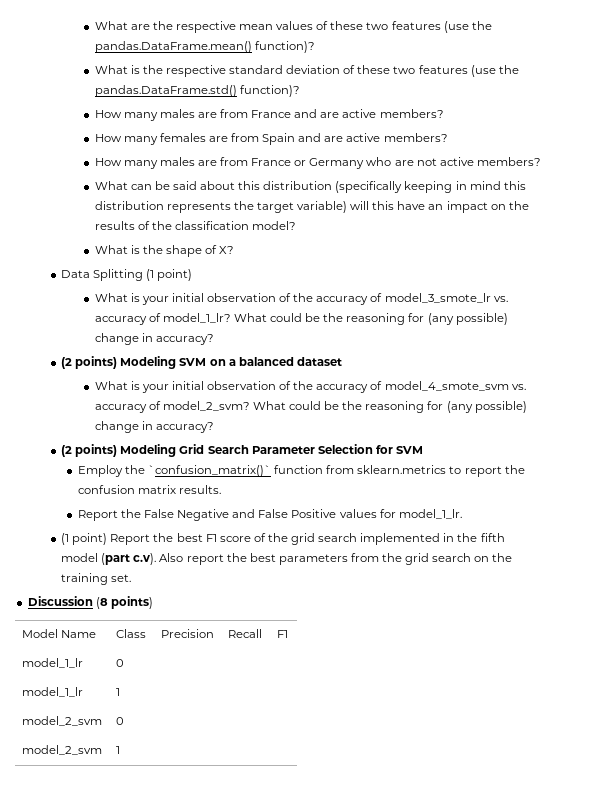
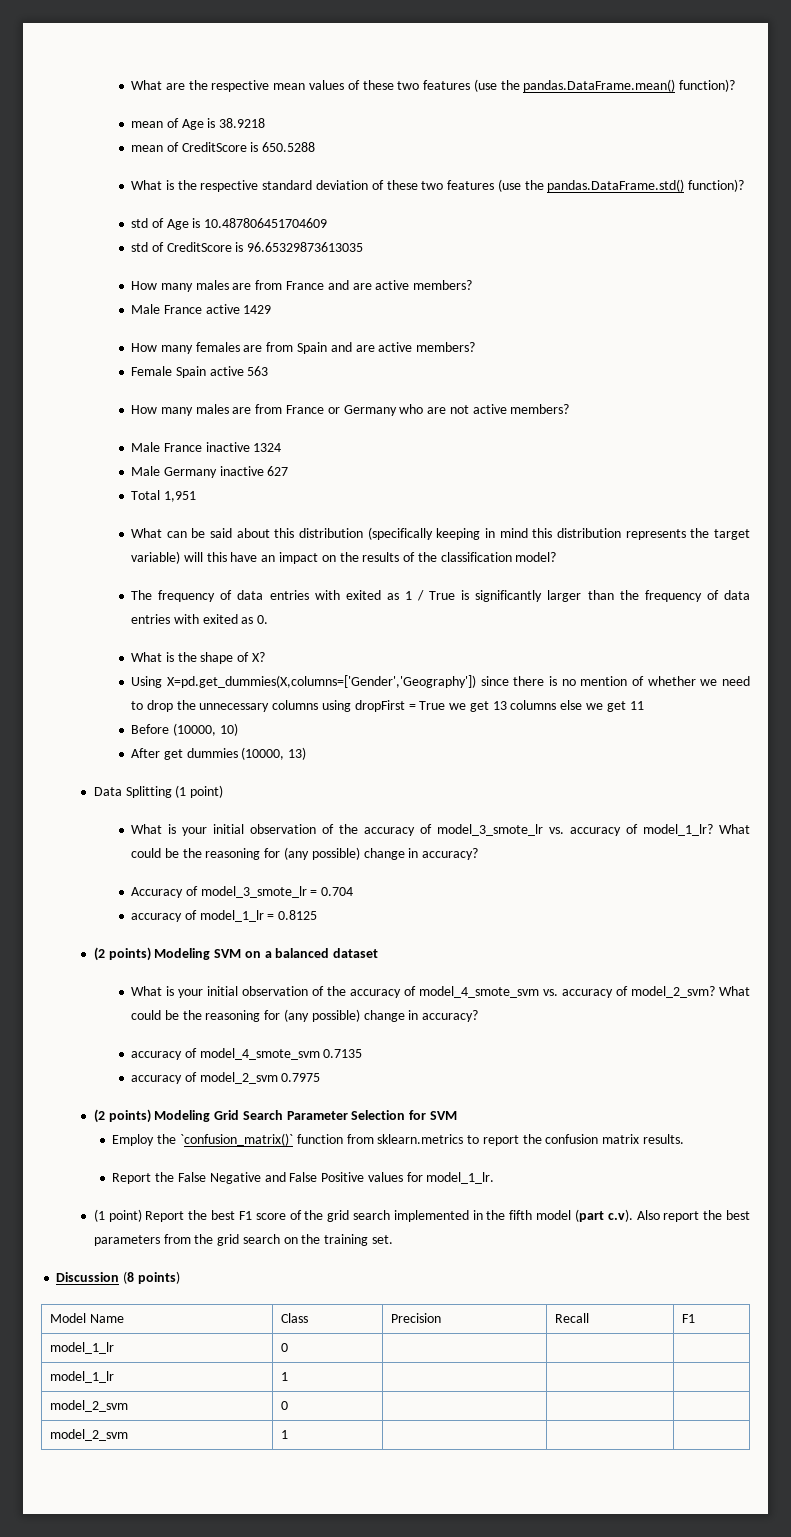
(315, 47) none -> [131,118,266,130] [131,142,316,152] // mean of Age is 38.9218 // mean of CreditScore is 650.5288
(300, 91) none -> [131,218,328,230] [131,242,364,252] // std of Age is 10.487806451704609 // std of CreditScore is 96.65329873613035
(444, 113) none -> [131,304,272,314] // Male France active 1429
(448, 137) none -> [131,366,269,378] // Female Spain active 563
(541, 161) none -> [131,442,282,452] [131,466,289,478] [131,490,196,502] // Male France inactive 1324 // Male Germany inactive 627 // Total 1,951
(296, 225) none -> [131,590,750,602] [131,614,269,624] // The frequency of data entries with exited as 1 / True is significantly larger than the frequency of data entries with exited as 0.
(235, 250) none -> [131,675,751,688] [131,700,644,712] [131,723,238,736] [131,747,307,760] // Using X=pd.get_dummies(X,columns=['Gender','Geography']) since there is no mention of whether we need to drop the unnecessary columns using dropFirst = True we get 13 columns else we get 11 // Before (10000, 10) // After get dummies (10000, 13)
(214, 339) none -> [131,886,354,898] [131,910,318,922] // Accuracy of model_3_smote_lr = 0.704 // accuracy of model_1_lr = 0.8125
(214, 427) none -> [131,1048,363,1060] [131,1072,321,1084] // accuracy of model_4_smote_svm 0.7135 // accuracy of model_2_svm 0.7975

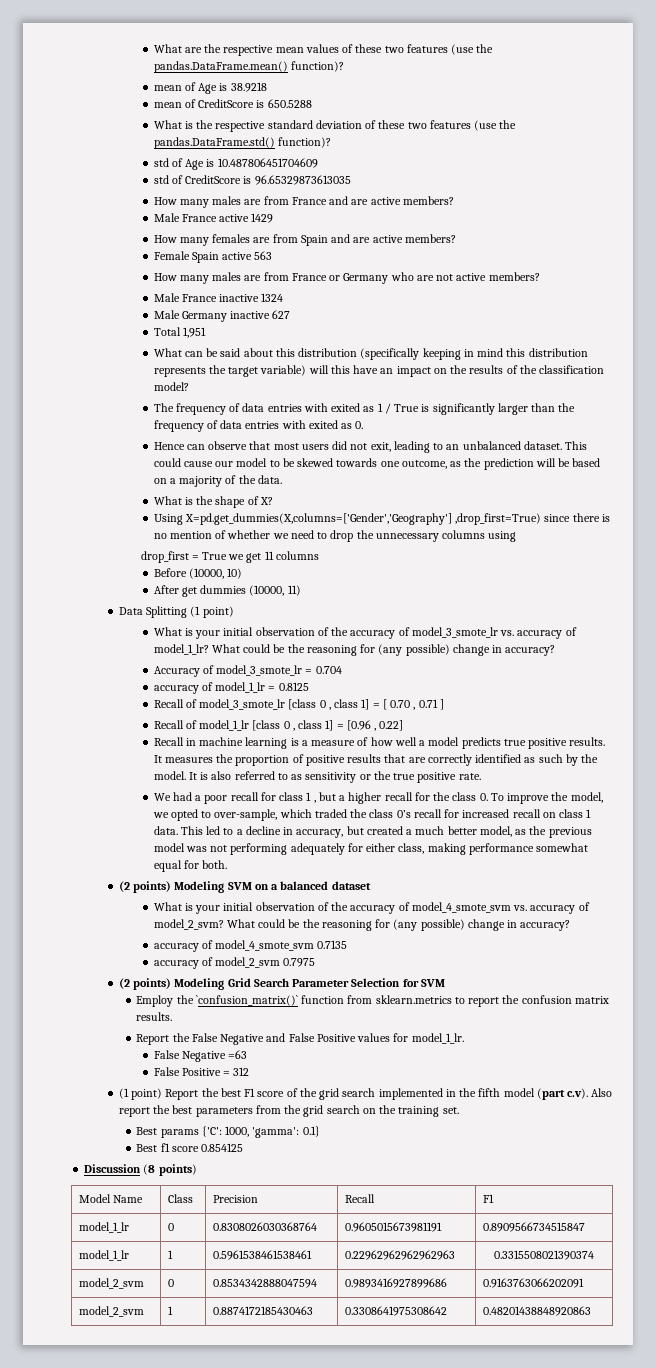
(269, 619) none -> [153,441,588,453] [153,458,601,470] [153,475,282,487] // Hence can observe that most users did not exit, leading to an unbalanced dataset. This could cause our model to be skewed towards one outcome, as the prediction will be based on a majority of the data.
[166,675,476,688] X=pd.get_dummies(X,columns=['Gender','Geography']) -> [184,513,542,525] X=pd.get_dummies(X,columns=['Gender','Geography'] ,drop_first=True)
[354,700,405,712] dropFirst -> [140,551,189,563] // drop_first
[492,700,644,712] 13 columns else we get 11 -> [264,551,319,560] 11 columns
[288,747,307,760] 13) -> [287,585,301,596] 11)
(318, 915) none -> [153,699,444,710] [153,720,404,731] [153,737,606,749] [153,754,599,766] [153,771,481,783] [153,792,603,804] [152,809,592,821] [153,826,592,838] [153,843,589,855] [153,860,228,872] // Recall of model_3_smote_lr [class 0 , class 1] = [ 0.70 , 0.71 ] // Recall of model_1_lr [class 0 , class 1] = [0.96 , 0.22] // Recall in machine learning is a measure of how well a model predicts true positive results. It measures the proportion of positive results that are correctly identified as such by the model. It is also referred to as sensitivity or the true positive rate. // We had a poor recall for class 1 , but a higher recall for the class 0. To improve the model, we opted to over-sample, which traded the class 0’s recall for increased recall on class 1 data. This led to a decline in accuracy, but created a much better model, as the previous model was not performing adequately for either class, making performance somewhat equal for both.
(495, 1178) none -> [153,1050,248,1062] [153,1067,250,1076] // False Negative =63 // False Positive = 312
(393, 1239) none -> [136,1126,320,1138] [136,1143,244,1152] // Best params {'C': 1000, 'gamma': 0.1} // Best f1 score 0.854125
(288, 1347) | | -> [212,1222,317,1231] [344,1222,442,1232] [482,1222,585,1232] 0.8308026030368764 | 0.9605015673981191 | 0.8909566734515847
(288, 1376) | | -> [212,1250,312,1260] [344,1250,455,1260] [494,1250,594,1260] 0.5961538461538461 | 0.22962962962962963 | 0.3315508021390374
(288, 1405) | | -> [212,1279,317,1288] [344,1278,447,1288] [482,1278,584,1288] 0.8534342888047594 | 0.9893416927899686 | 0.9163763066202091
(288, 1434) | | -> [212,1306,313,1315] [344,1306,447,1316] [482,1306,591,1316] 0.8874172185430463 | 0.3308641975308642 | 0.48201438848920863

